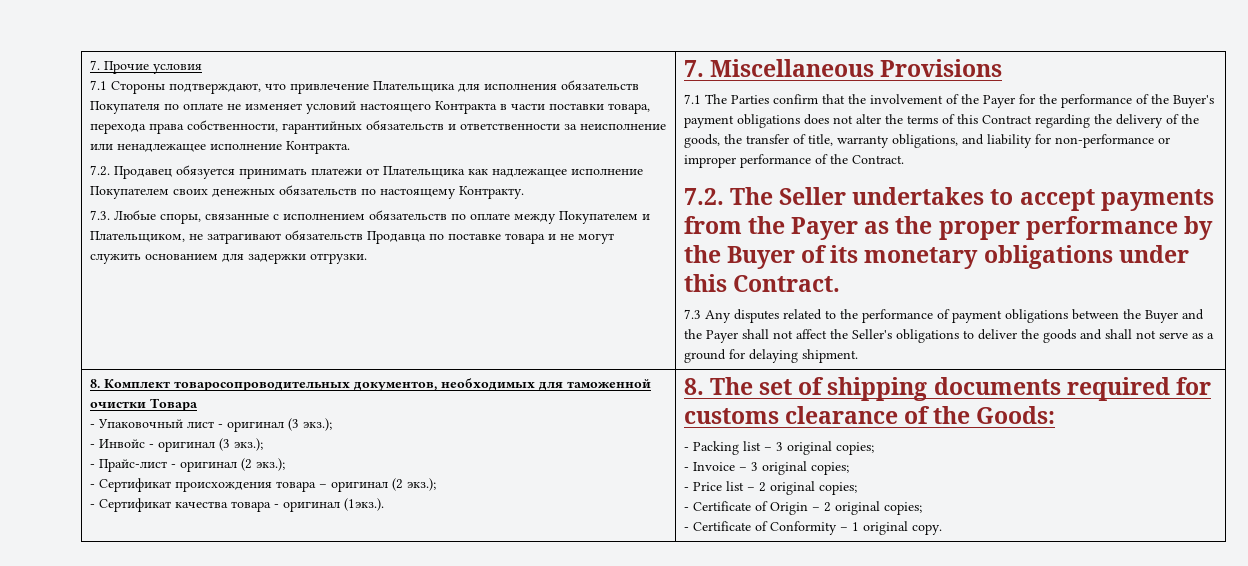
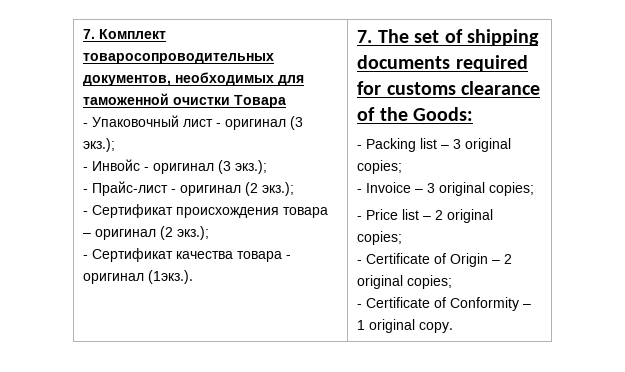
[89,60,202,74] [89,80,639,94] [89,101,650,114] [89,120,666,134] [89,141,350,154] [89,165,643,179] [89,185,524,199] [89,210,650,224] [89,230,614,244] [89,253,367,264] [683,59,1002,77] [683,94,1214,108] [683,114,1199,128] [683,134,1170,148] [683,154,904,168] [683,187,1214,211] [683,216,1214,240] [683,245,1189,269] [683,274,840,292] [683,309,1204,323] [683,329,1214,343] [683,349,858,363] [89,379,100,388] 7. Прочие условия // 7.1 Стороны подтверждают, что привлечение Плательщика для исполнения обязательств Покупателя по оплате не изменяет условий настоящего Контракта в части поставки товара, перехода права собственности, гарантийных обязательств и ответственности за неисполнение или ненадлежащее исполнение Контракта. // 7.2. Продавец обязуется принимать платежи от Плательщика как надлежащее исполнение Покупателем своих денежных обязательств по настоящему Контракту. // 7.3. Любые споры, связанные с исполнением обязательств по оплате между Покупателем и Плательщиком, не затрагивают обязательств Продавца по поставке товара и не могут служить основанием для задержки отгрузки. | 7. Miscellaneous Provisions // 7.1 The Parties confirm that the involvement of the Payer for the performance of the Buyer's payment obligations does not alter the terms of this Contract regarding the delivery of the goods, the transfer of title, warranty obligations, and liability for non-performance or improper performance of the Contract. // 7.2. The Seller undertakes to accept payments from the Payer as the proper performance by the Buyer of its monetary obligations under this Contract. // 7.3 Any disputes related to the performance of payment obligations between the Buyer and the Payer shall not affect the Seller's obligations to deliver the goods and shall not serve as a ground for delaying shipment. // 8. -> [83,29,96,39] 7.
[683,378,704,395] 8. -> [357,30,373,43] 7.

